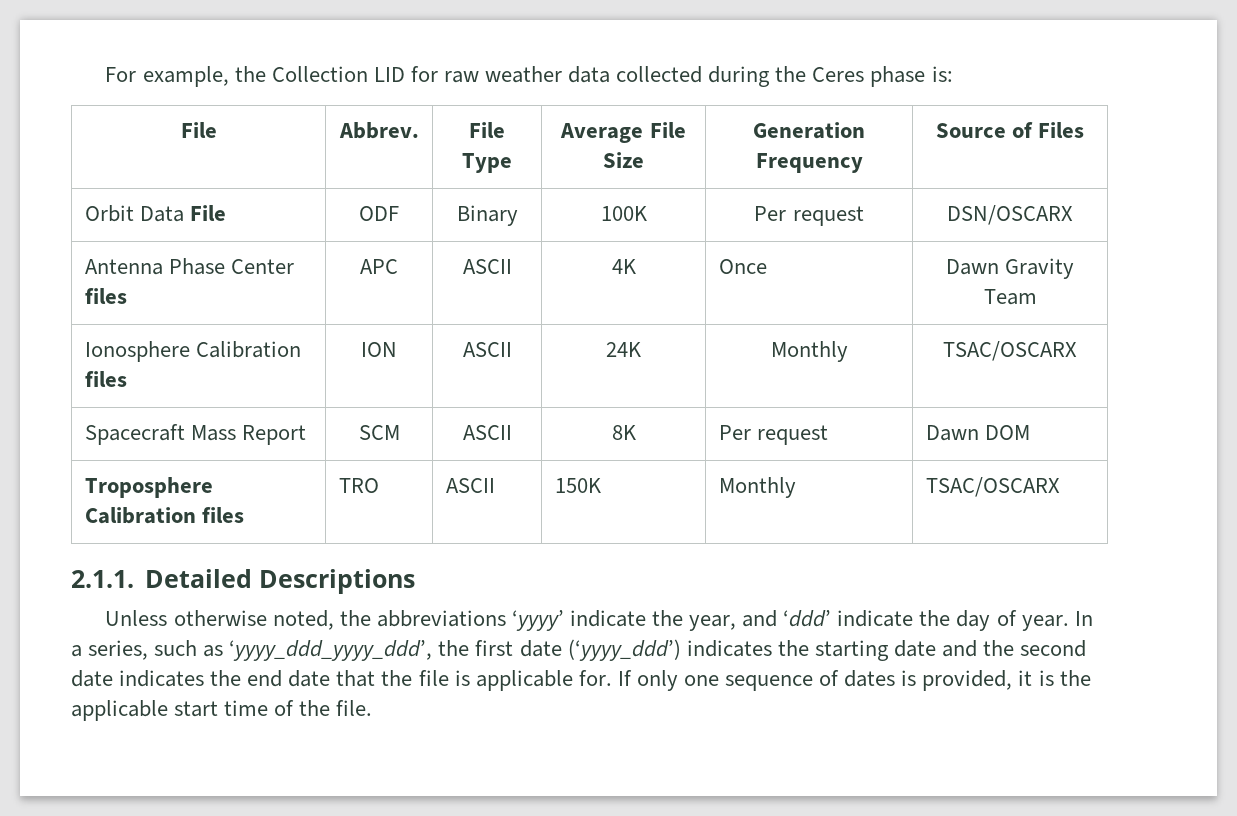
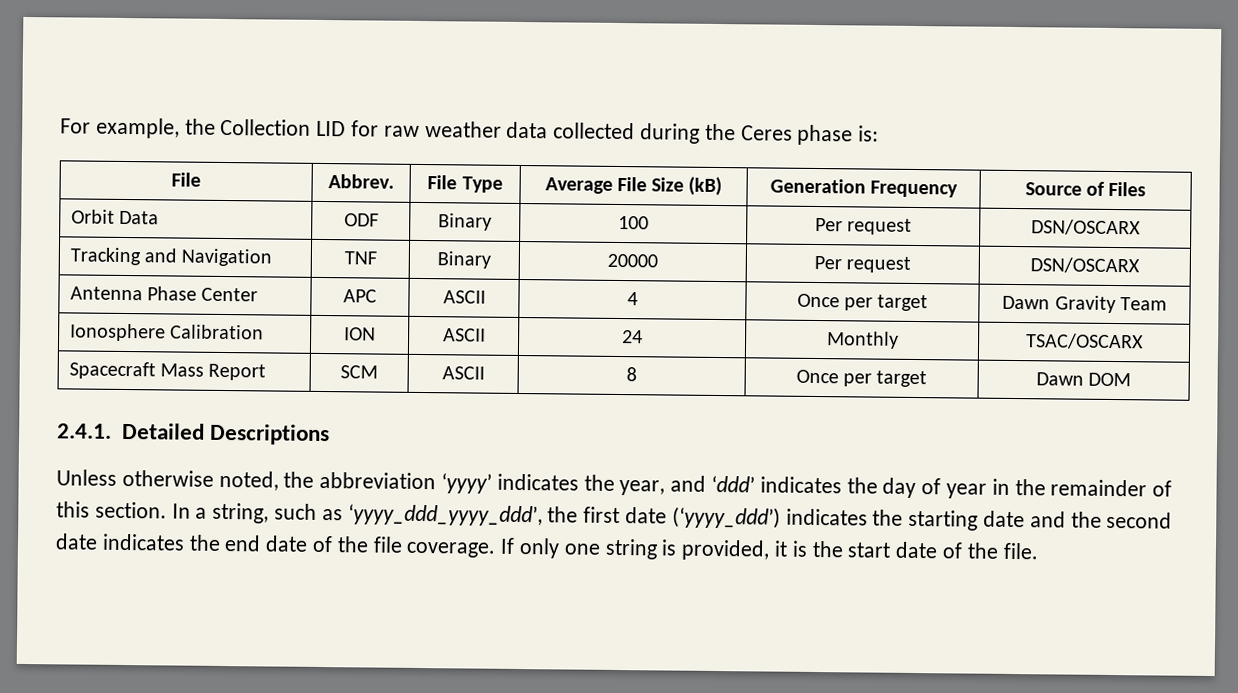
(644, 160) none -> [688,176,723,197] (kB)
[189,205,226,221] File -> (159, 217) none
[600,206,647,221] 100K -> [618,215,649,230] [814,217,913,235] [1031,219,1141,236] [69,247,273,267] [343,251,377,265] [437,251,491,269] [607,253,658,268] 100 | Per request | DSN/OSCARX // Tracking and Navigation | TNF | Binary | 20000
[84,288,127,304] files -> (259, 294) none
[611,259,636,274] [718,259,767,274] 4K | Once -> [627,292,638,306] [796,293,929,312] 4 | Once per target
[84,371,127,387] files -> (264, 332) none
[606,342,641,357] 24K -> [622,330,643,344] 24
[611,425,636,440] [718,425,828,445] [925,425,1030,441] [84,477,213,498] [84,507,244,524] [338,478,379,493] [445,478,495,493] [554,478,601,493] [718,477,796,498] [925,477,1060,497] [71,570,134,588] 8K | Per request | Dawn DOM // Troposphere Calibration files | TRO | ASCII | 150K | Monthly | TSAC/OSCARX // 2.1.1. -> [626,367,637,382] [795,369,928,388] [1035,372,1132,387] [57,423,112,439] 8 | Once per target | Dawn DOM // 2.4.1.
[376,610,646,631] abbreviations ‘yyyy’ indicate -> [319,471,579,494] abbreviation ‘yyyy’ indicates
[837,610,914,627] indicate -> [759,476,842,494] indicates
[1021,615,1069,631] year. -> [946,478,1173,499] [56,501,167,519] year in the remainder of this section.
[88,640,149,660] series, -> [212,502,270,524] string,
[336,670,376,687] that -> [312,535,334,553] of
[454,670,896,691] is applicable for. If only one sequence of dates -> [406,537,658,560] coverage. If only one string
[71,700,269,721] applicable start time -> [847,541,939,559] start date

